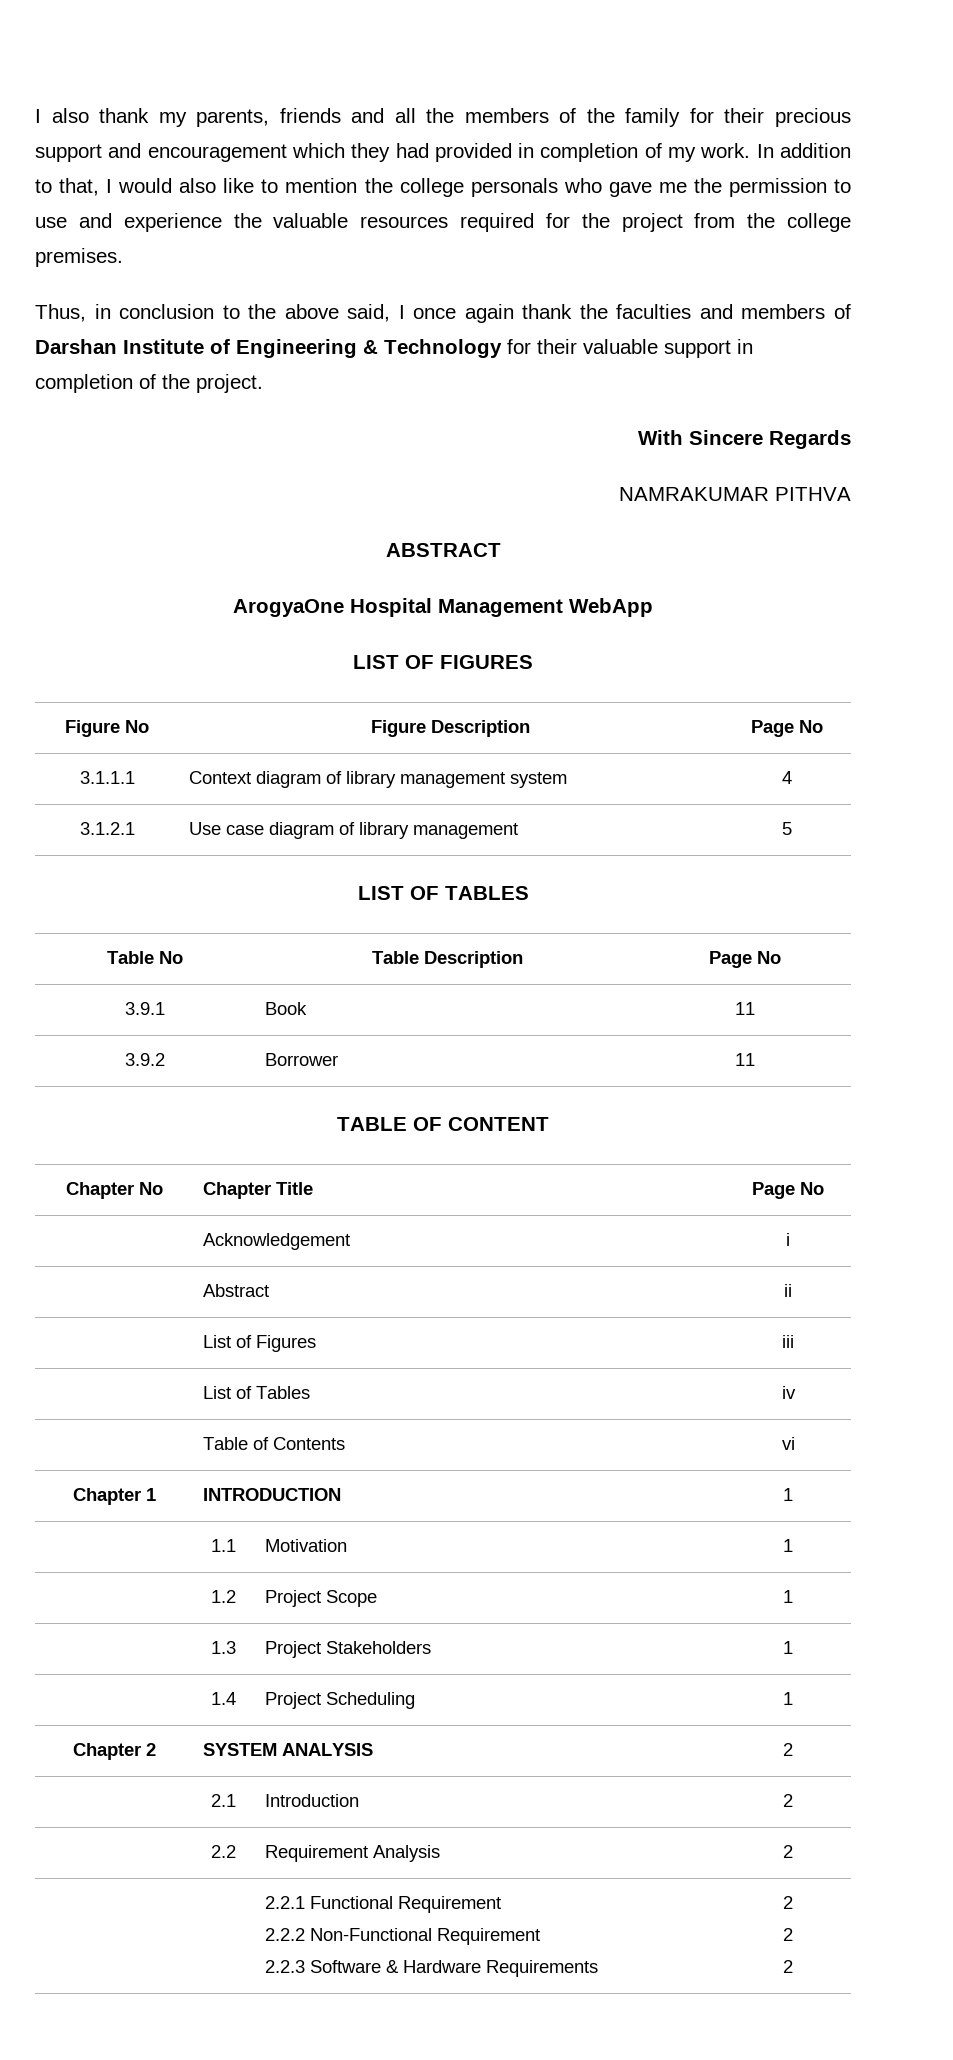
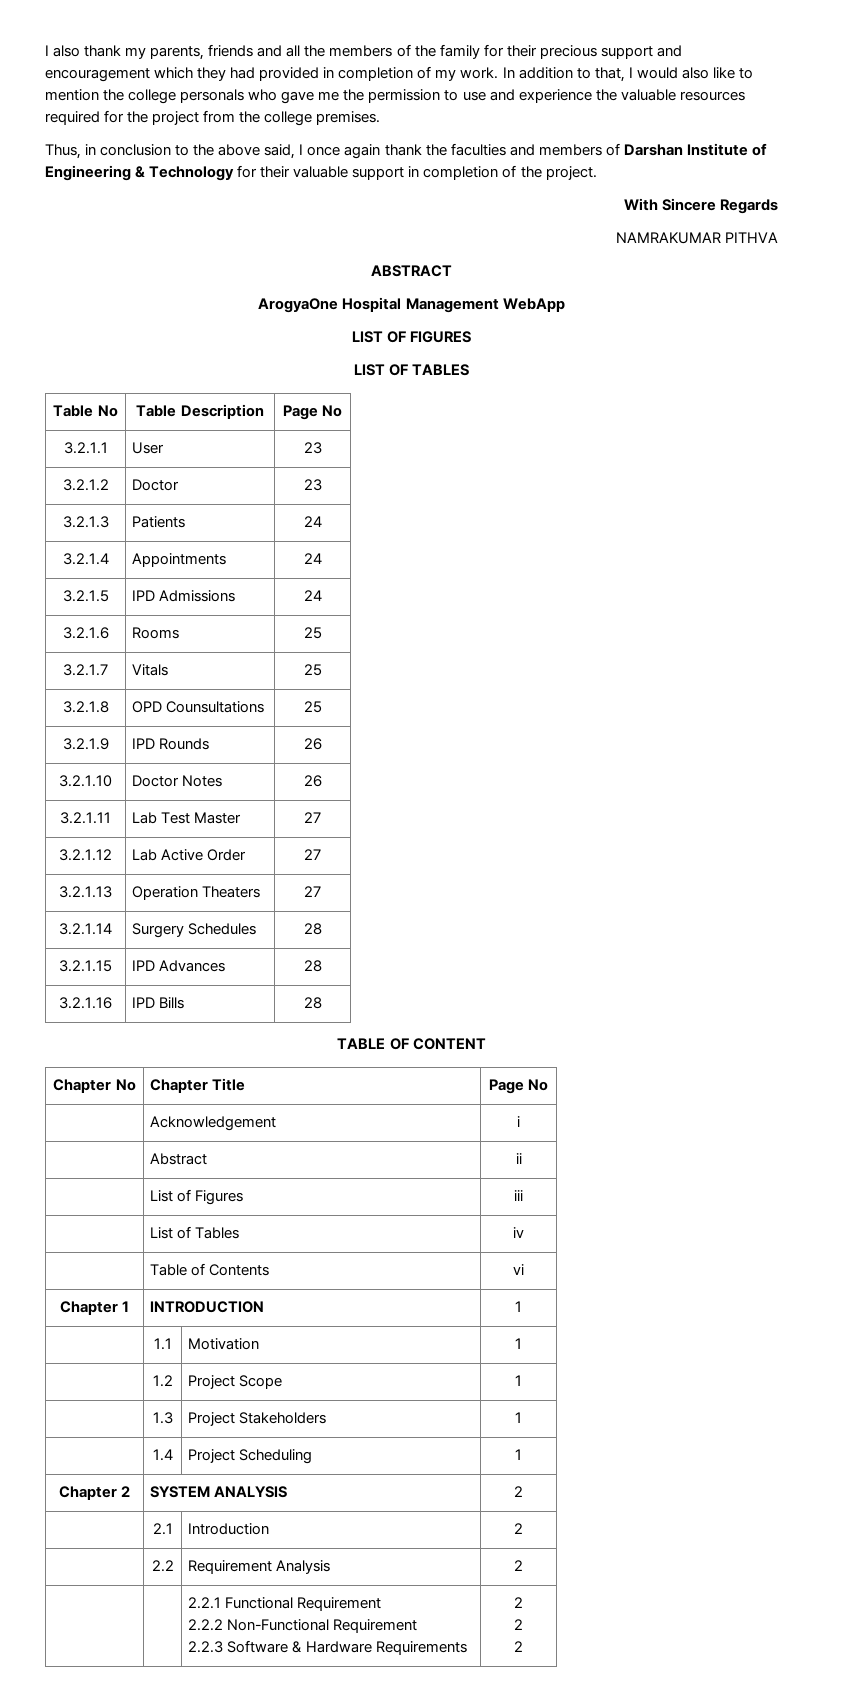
[65,720,149,737] [371,720,530,737] [750,720,823,737] [79,771,135,784] [188,771,567,788] [781,771,792,784] [79,822,135,835] [188,822,518,839] [781,822,792,835] // Figure No | Figure Description | Page No // 3.1.1.1 | Context diagram of library management system | 4 // 3.1.2.1 | Use case diagram of library management | 5 -> (472, 337) none
[125,1002,165,1015] [264,1002,307,1015] [735,1002,755,1015] [125,1053,165,1066] [264,1053,338,1066] [735,1053,755,1066] 3.9.1 | Book | 11 // 3.9.2 | Borrower | 11 -> [63,442,108,454] [132,442,165,454] [303,442,322,454] [62,479,109,491] [132,479,180,491] [303,479,322,491] [62,516,109,528] [132,516,186,528] [303,516,322,527] [62,553,109,565] [132,553,227,567] [303,553,322,564] [62,590,109,602] [132,590,236,602] [303,590,322,601] [62,627,109,639] [132,627,180,639] [303,627,322,639] [63,664,108,676] [132,664,169,676] [303,664,322,676] [62,701,109,713] [132,701,265,713] [303,701,322,713] [62,738,109,750] [132,738,210,750] [303,738,322,750] [59,775,112,787] [132,775,223,787] [303,775,322,787] [60,812,111,824] [132,812,242,824] [304,812,321,823] [59,849,112,861] [132,849,247,861] [304,849,321,860] [59,886,112,898] [132,886,261,900] [304,886,321,897] [59,923,112,935] [132,923,257,938] [303,923,322,935] [59,960,112,972] [132,960,226,972] [303,960,322,972] [59,997,112,1009] [132,997,185,1009] [303,997,322,1009] 3.2.1.1 | User | 23 // 3.2.1.2 | Doctor | 23 // 3.2.1.3 | Patients | 24 // 3.2.1.4 | Appointments | 24 // 3.2.1.5 | IPD Admissions | 24 // 3.2.1.6 | Rooms | 25 // 3.2.1.7 | Vitals | 25 // 3.2.1.8 | OPD Counsultations | 25 // 3.2.1.9 | IPD Rounds | 26 // 3.2.1.10 | Doctor Notes | 26 // 3.2.1.11 | Lab Test Master | 27 // 3.2.1.12 | Lab Active Order | 27 // 3.2.1.13 | Operation Theaters | 27 // 3.2.1.14 | Surgery Schedules | 28 // 3.2.1.15 | IPD Advances | 28 // 3.2.1.16 | IPD Bills | 28

